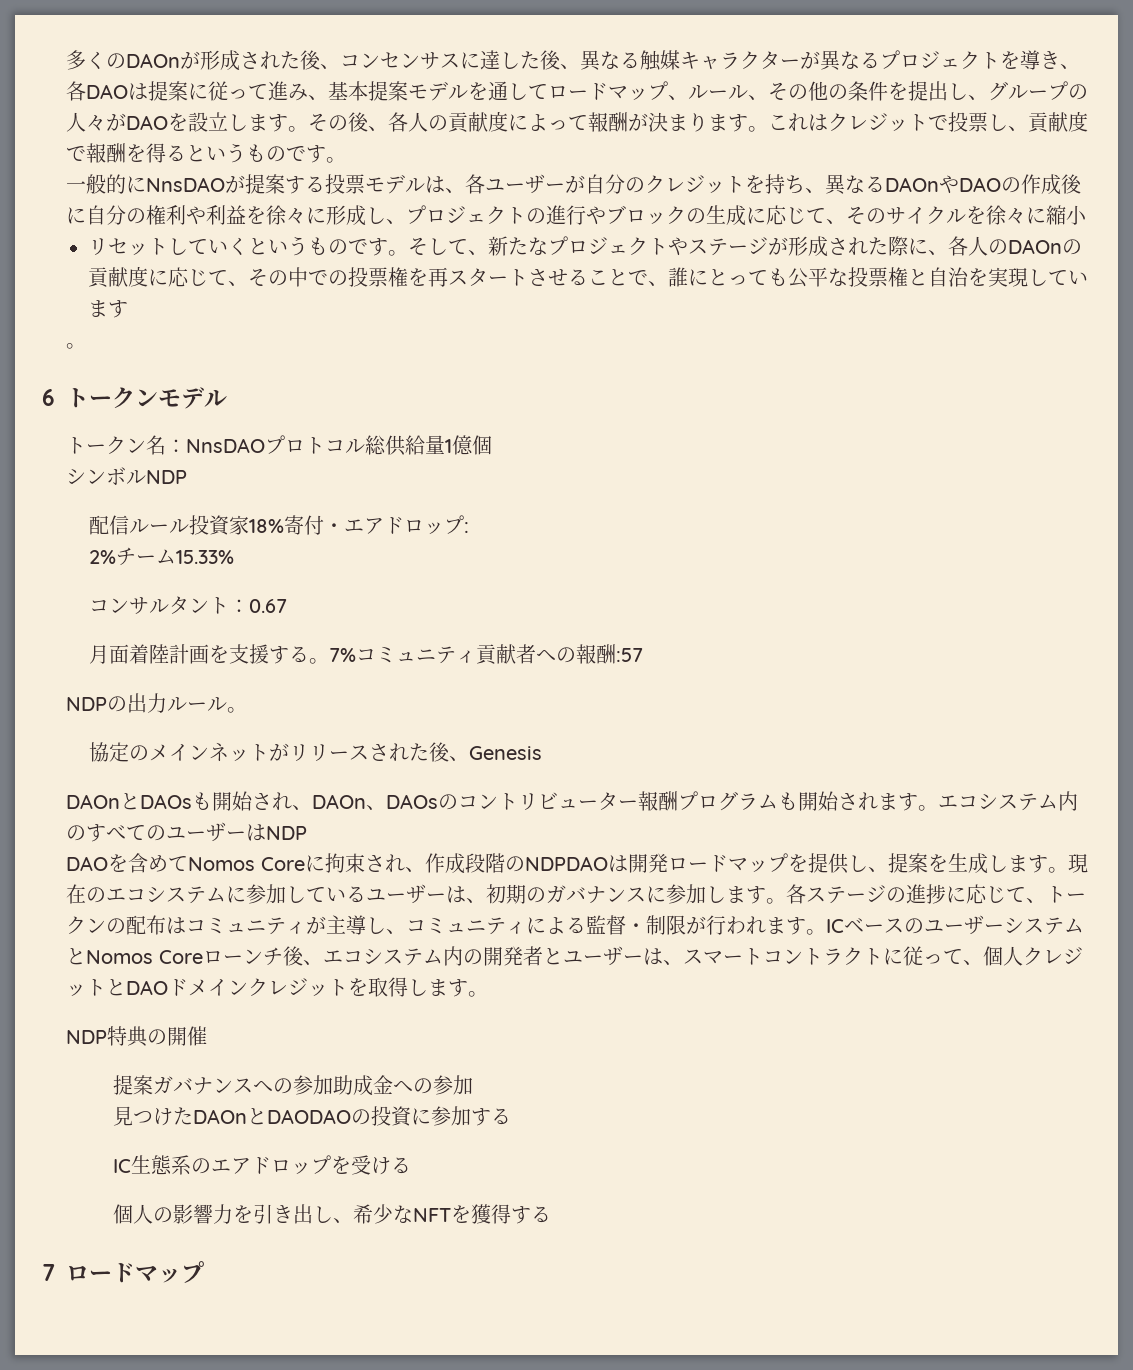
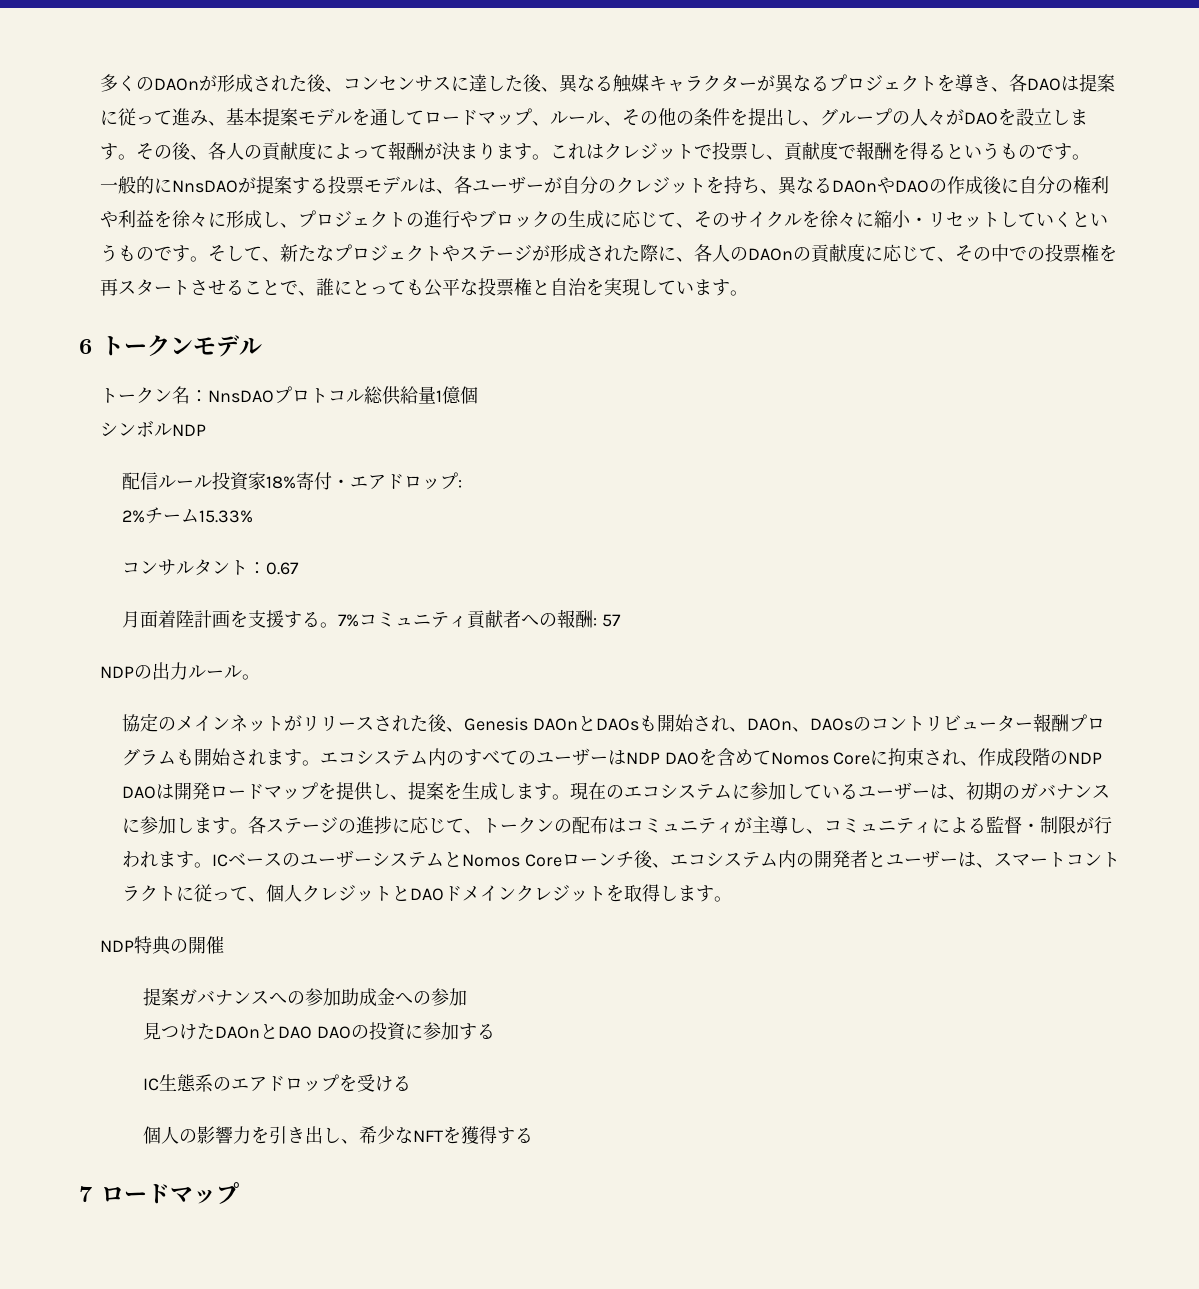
(1087, 215) // -> [910,217,929,226] ・
(128, 309) // -> (731, 287) none
[616,648,644,662] :57 -> [592,614,621,627] : 57
(543, 753) // -> (528, 724) none
(307, 833) // -> (660, 758) none
[524,856,608,871] NDPDAO -> [1068,752,1103,764] [121,786,156,799] NDP DAO
[266,1109,351,1124] DAODAO -> [278,1026,351,1039] DAO DAO

